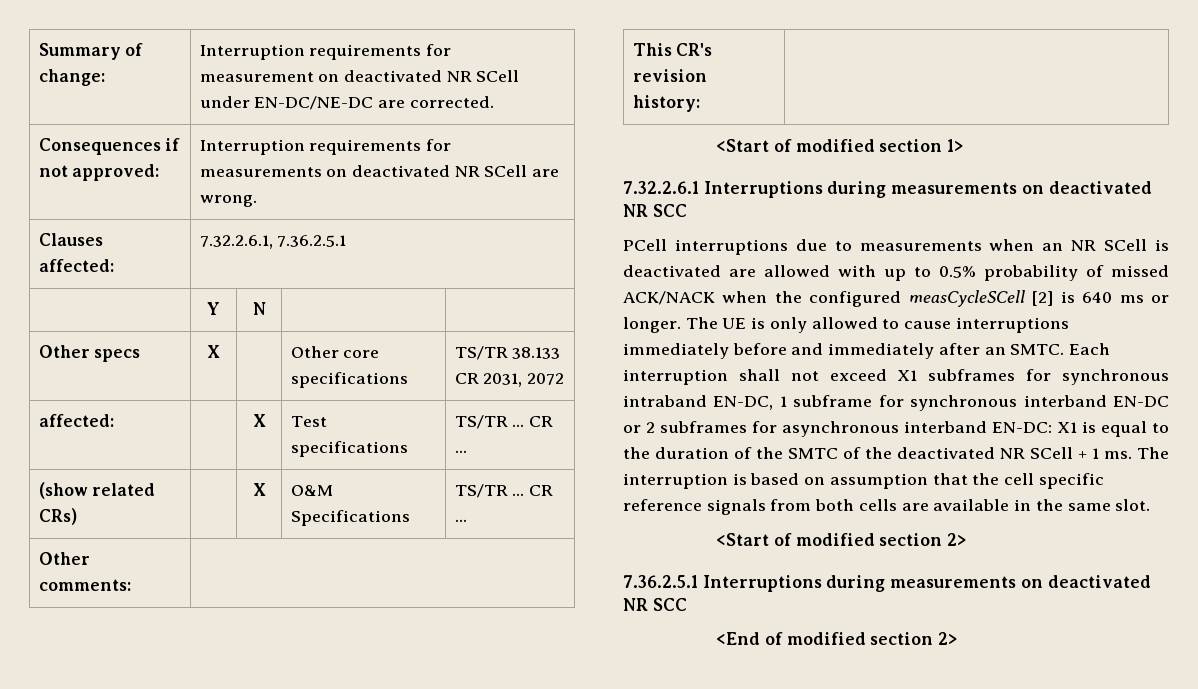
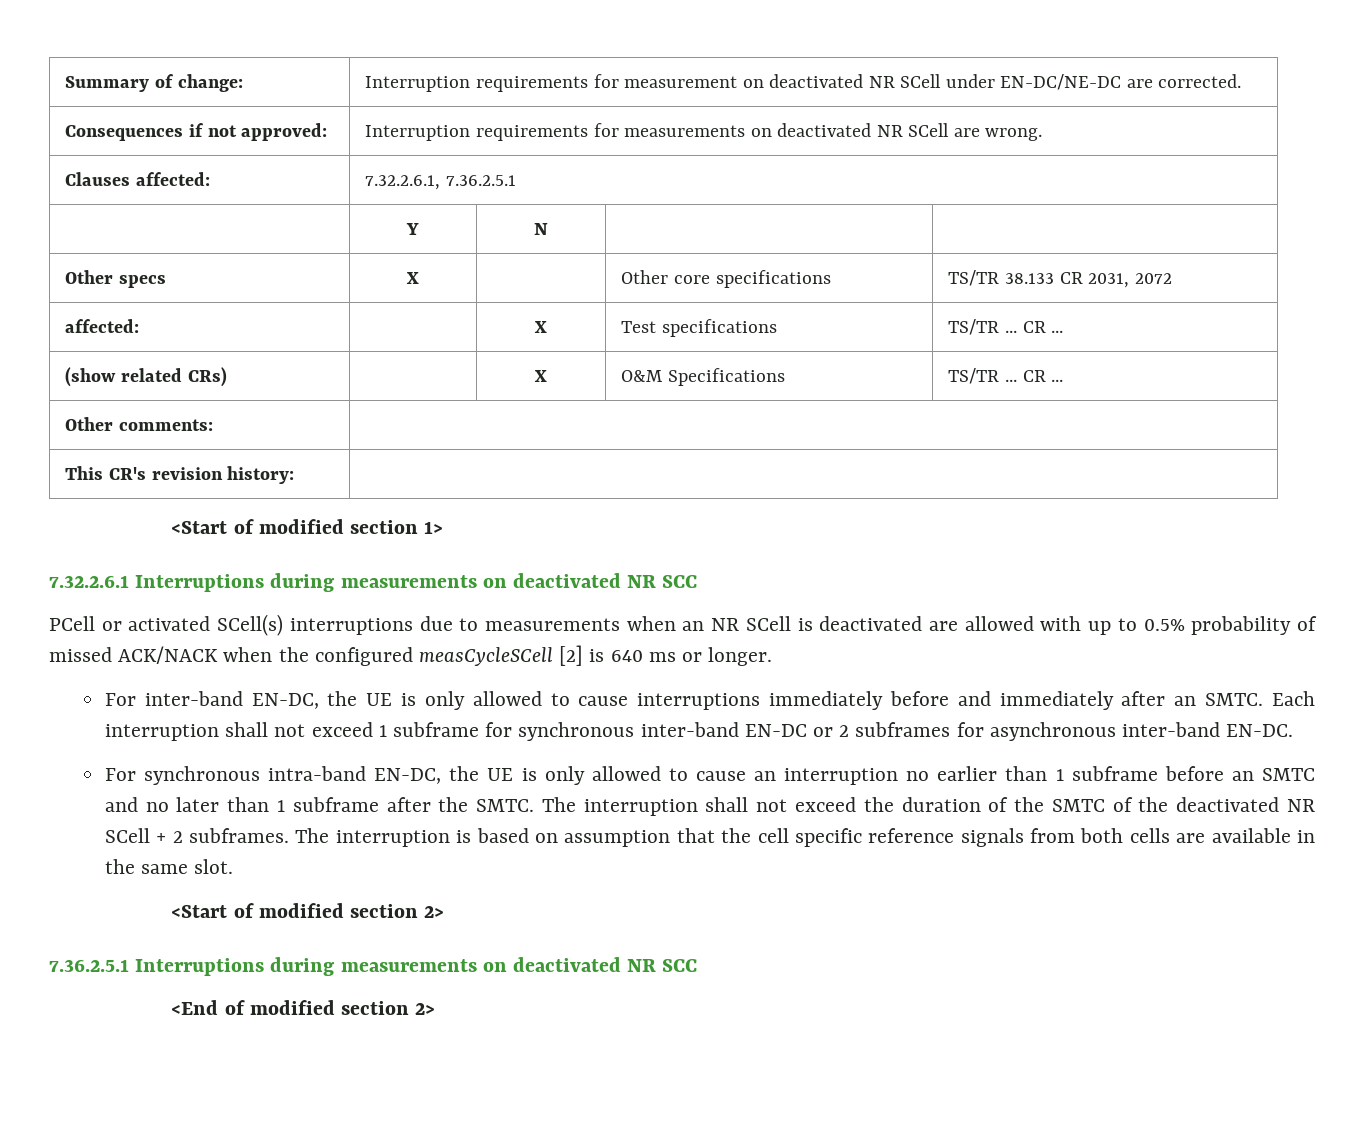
(667, 245) none -> [101,614,284,636] or activated SCell(s)
[685,317,718,329] The -> [104,691,358,709] // For inter-band EN-DC, the
[897,369,1169,385] [623,395,774,410] X1 subframes for synchronous intraband EN-DC, -> (373, 729) none
[1023,395,1107,407] interband -> [640,722,739,737] inter-band
[904,421,1169,437] interband EN-DC: X1 is equal to -> [1122,722,1294,737] [104,766,1316,785] [104,797,857,816] inter-band EN-DC. // For synchronous intra-band EN-DC, the UE is only allowed to cause an interruption no earlier than 1 subframe before an SMTC and no later than 1 subframe after the SMTC. The interruption shall not exceed
[1092,448,1132,459] 1 ms. -> [172,828,290,843] 2 subframes.

